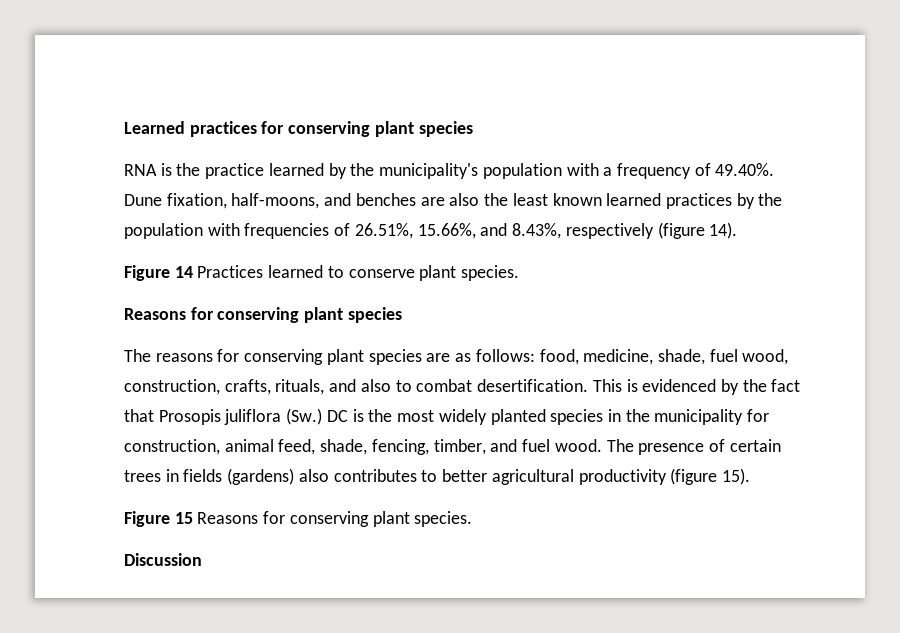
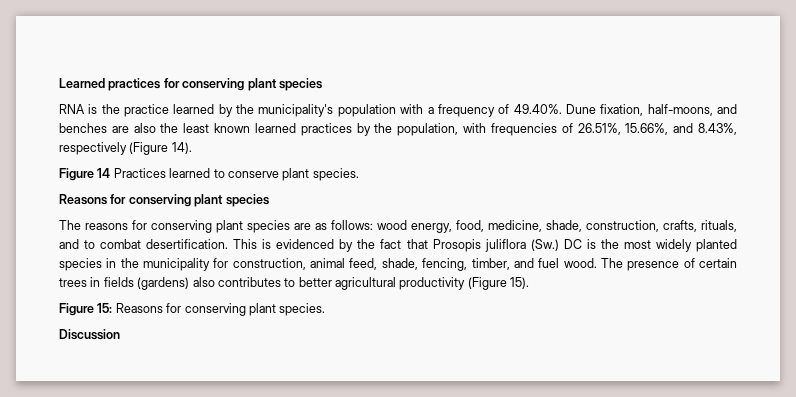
[124,223,203,239] population -> [397,123,459,136] population,
[657,222,705,239] (figure -> [129,142,169,155] (Figure
(535, 355) none -> [377,220,452,233] wood energy,
[709,349,789,365] fuel wood, -> (582, 226) none
[360,379,391,392] also -> (79, 244) none
[670,468,718,485] (figure -> [467,277,507,290] (Figure
[174,512,193,524] 15 -> [97,303,113,313] 15:

